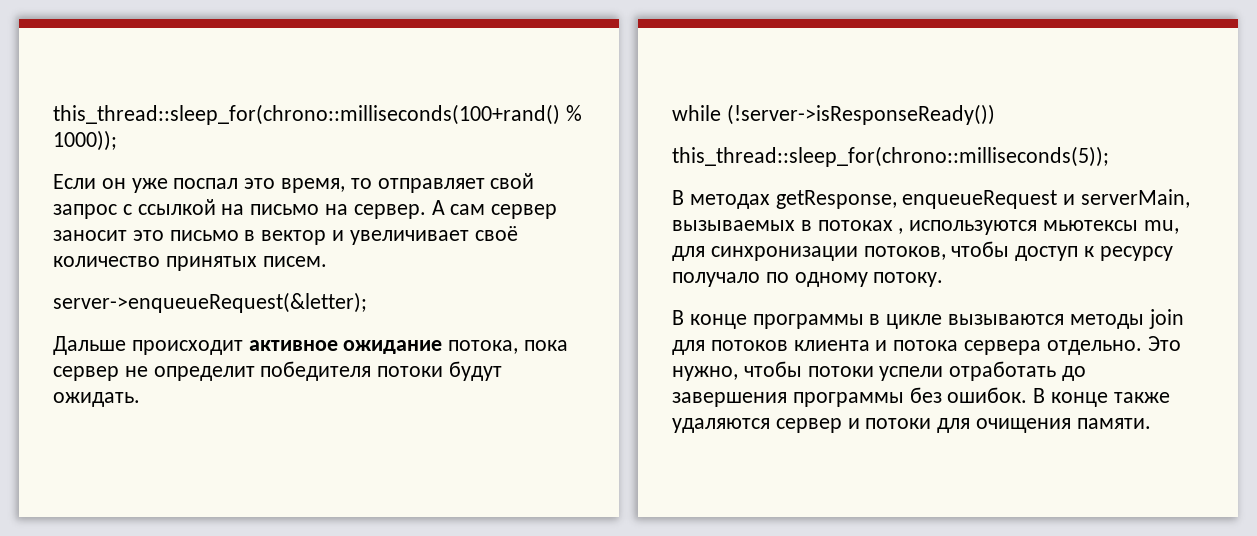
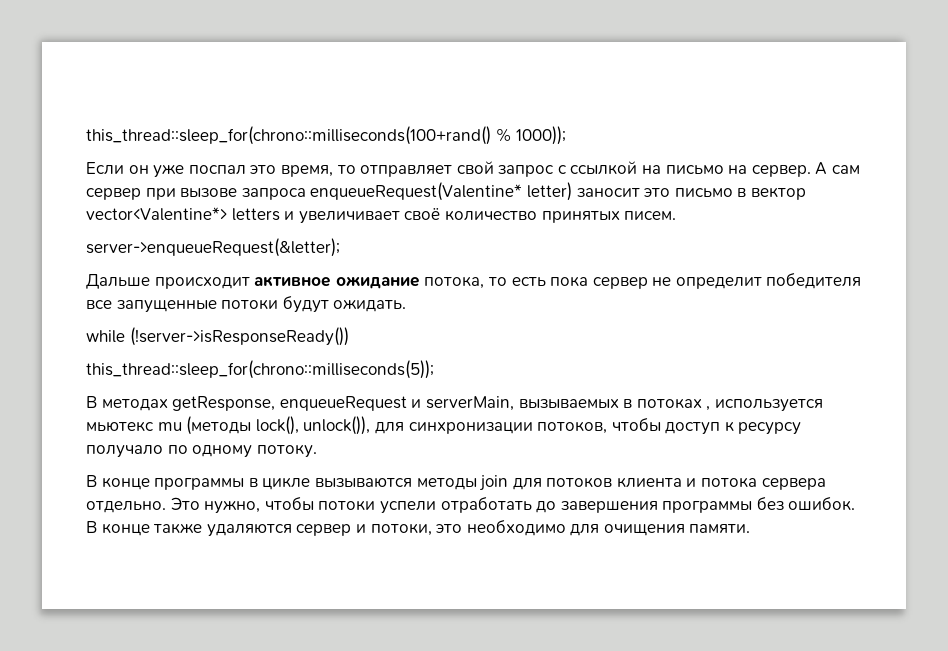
(558, 211) none -> [145,182,572,201] при вызове запроса enqueueRequest(Valentine* letter)
(327, 237) none -> [86,207,280,221] vector<Valentine*> letters
(519, 347) none -> [487,277,546,286] то есть
(372, 371) none -> [86,300,217,313] все запущенные
[909,220,1179,235] используются мьютексы mu, -> [714,399,823,412] [86,416,371,435] используется мьютекс mu (методы lock(), unlock()),
[865,418,932,429] потоки -> [370,520,566,536] потоки, это необходимо

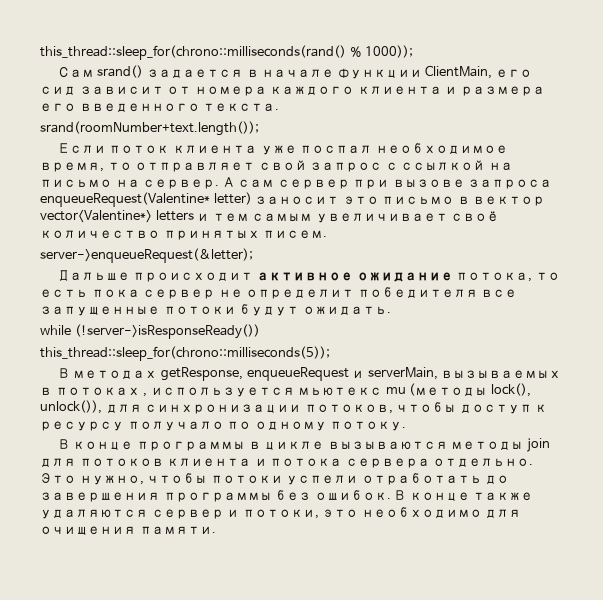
[86,126,491,145] this_thread::sleep_for(chrono::milliseconds(100+rand() -> [40,45,346,60] this_thread::sleep_for(chrono::milliseconds(rand()
(567, 135) none -> [57,65,532,79] [40,86,545,96] [40,103,280,112] [40,121,259,136] // Сам srand() задается в начале функции ClientMain, его сид зависит от номера каждого клиента и размера его введенного текста. // srand(roomNumber+text.length());
[128,165,149,174] он -> [109,145,257,154] поток клиента
[250,165,277,174] это -> [375,143,508,154] необходимое
(295, 215) none -> [212,213,313,222] тем самым

